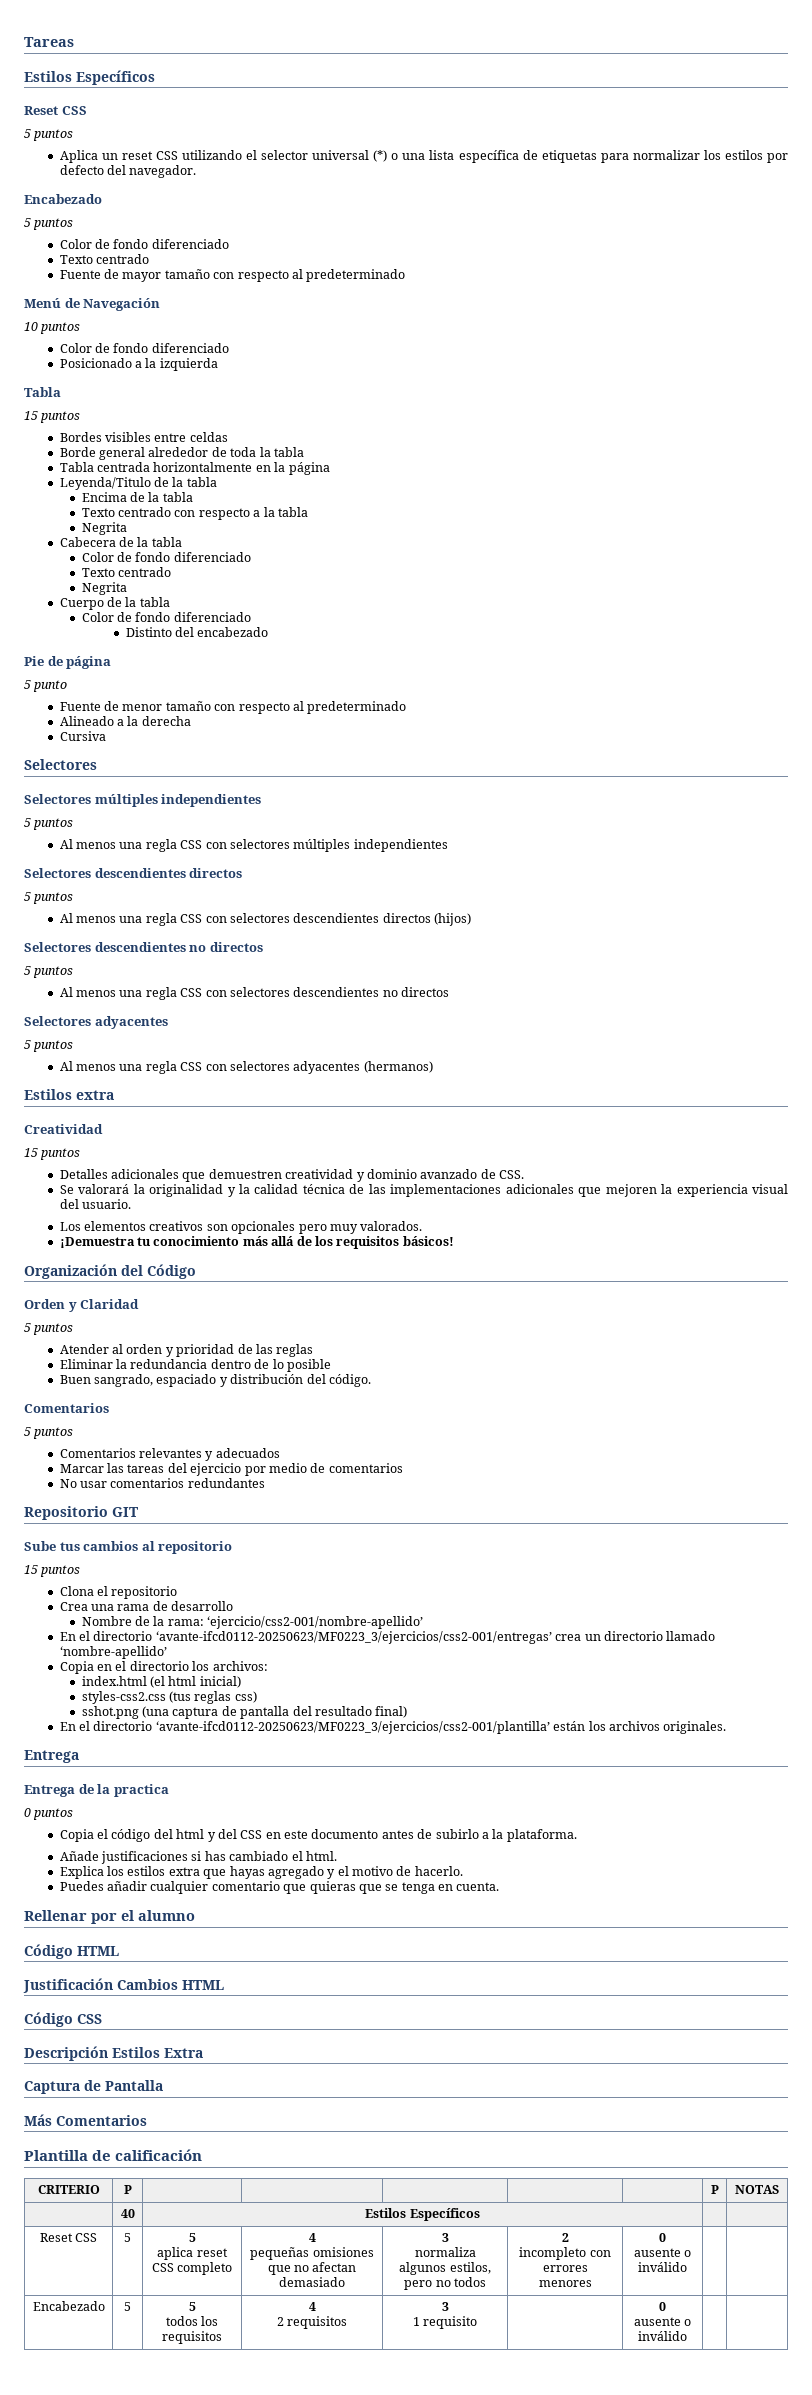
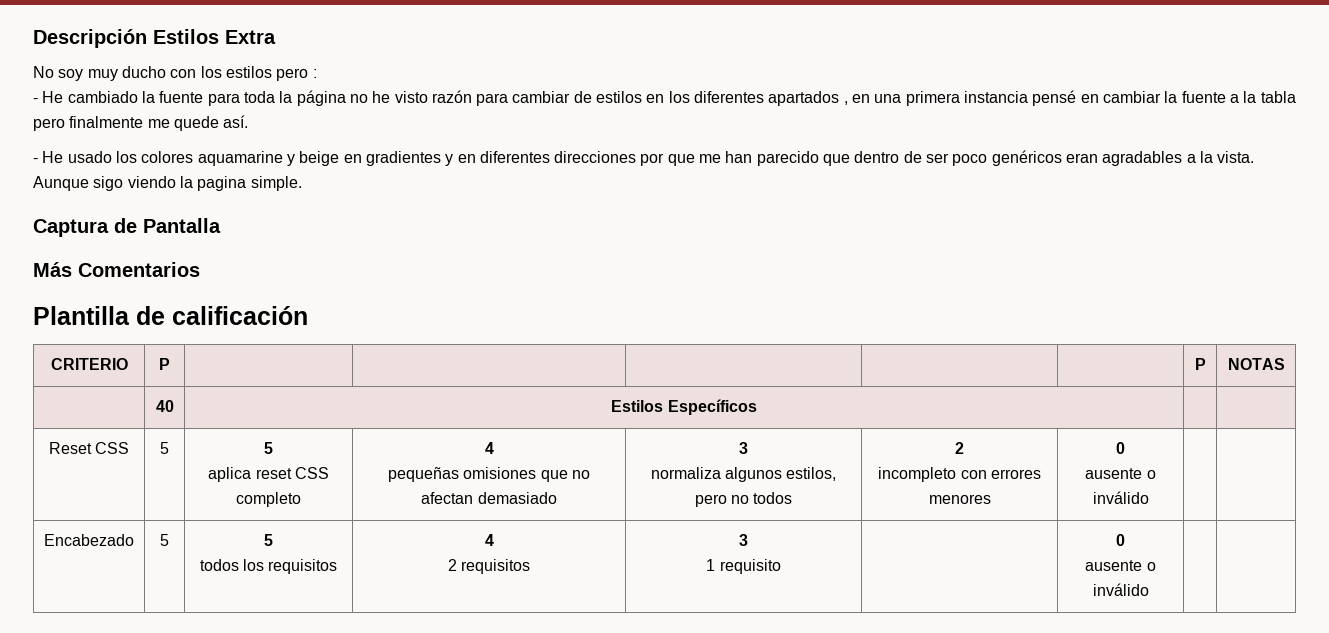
[24,37,74,47] [24,70,155,85] [24,106,87,115] [24,129,74,141] [59,150,788,163] [59,165,197,178] [24,194,102,204] [24,218,74,230] [59,239,229,249] [59,254,150,264] [59,269,406,282] [24,298,161,311] [24,322,81,334] [59,343,229,353] [59,358,218,371] [24,387,61,397] [24,411,81,423] [59,432,228,442] [59,447,304,460] [59,462,330,475] [59,477,217,490] [81,492,193,502] [81,507,308,520] [81,522,127,535] [59,537,182,547] [81,552,251,562] [81,567,172,577] [81,582,127,595] [59,597,170,610] [81,612,251,622] [125,627,269,637] [24,656,112,669] [24,680,68,692] [59,701,407,714] [59,716,191,726] [59,731,106,741] [24,759,97,770] [24,794,262,807] [24,818,74,830] [59,839,448,852] [24,868,243,878] [24,892,74,904] [59,913,472,926] [24,942,263,952] [24,966,74,978] [59,987,450,1000] [24,1016,168,1029] [24,1040,74,1052] [59,1061,433,1074] [24,1089,114,1100] [24,1124,103,1134] [24,1148,81,1160] [59,1169,525,1182] [59,1184,788,1197] [59,1199,132,1209] [59,1221,423,1234] [59,1236,454,1249] [24,1264,196,1279] [24,1299,140,1312] [24,1323,74,1335] [59,1344,314,1357] [59,1359,331,1372] [59,1374,371,1387] [24,1403,109,1413] [24,1427,74,1439] [59,1448,280,1461] [59,1463,403,1476] [59,1478,265,1488] [24,1506,138,1520] [24,1541,233,1554] [24,1565,81,1577] [59,1586,178,1599] [59,1601,234,1611] [81,1616,424,1629] [59,1631,716,1644] [59,1646,167,1659] [59,1661,268,1674] [81,1676,241,1688] [81,1691,257,1704] [81,1706,408,1719] [59,1721,727,1734] [24,1750,79,1763] [24,1784,169,1797] [24,1808,74,1820] [59,1829,577,1842] [59,1851,337,1864] [59,1866,463,1879] [59,1881,500,1894] [24,1910,195,1924] [24,1944,119,1959] [23,1978,224,1993] [24,2012,102,2027] [24,2046,203,2061] Tareas // Estilos Específicos // Reset CSS // 5 puntos // Aplica un reset CSS utilizando el selector universal (*) o una lista específica de etiquetas para normalizar los estilos por defecto del navegador. // Encabezado // 5 puntos // Color de fondo diferenciado // Texto centrado // Fuente de mayor tamaño con respecto al predeterminado // Menú de Navegación // 10 puntos // Color de fondo diferenciado // Posicionado a la izquierda // Tabla // 15 puntos // Bordes visibles entre celdas // Borde general alrededor de toda la tabla // Tabla centrada horizontalmente en la página // Leyenda/Titulo de la tabla // Encima de la tabla // Texto centrado con respecto a la tabla // Negrita // Cabecera de la tabla // Color de fondo diferenciado // Texto centrado // Negrita // Cuerpo de la tabla // Color de fondo diferenciado // Distinto del encabezado // Pie de página // 5 punto // Fuente de menor tamaño con respecto al predeterminado // Alineado a la derecha // Cursiva // Selectores // Selectores múltiples independientes // 5 puntos // Al menos una regla CSS con selectores múltiples independientes // Selectores descendientes directos // 5 puntos // Al menos una regla CSS con selectores descendientes directos (hijos) // Selectores descendientes no directos // 5 puntos // Al menos una regla CSS con selectores descendientes no directos // Selectores adyacentes // 5 puntos // Al menos una regla CSS con selectores adyacentes (hermanos) // Estilos extra // Creatividad // 15 puntos // Detalles adicionales que demuestren creatividad y dominio avanzado de CSS. // Se valorará la originalidad y la calidad técnica de las implementaciones adicionales que mejoren la experiencia visual del usuario. // Los elementos creativos son opcionales pero muy valorados. // ¡Demuestra tu conocimiento más allá de los requisitos básicos! // Organización del Código // Orden y Claridad // 5 puntos // Atender al orden y prioridad de las reglas // Eliminar la redundancia dentro de lo posible // Buen sangrado, espaciado y distribución del código. // Comentarios // 5 puntos // Comentarios relevantes y adecuados // Marcar las tareas del ejercicio por medio de comentarios // No usar comentarios redundantes // Repositorio GIT // Sube tus cambios al repositorio // 15 puntos // Clona el repositorio // Crea una rama de desarrollo // Nombre de la rama: ‘ejercicio/css2-001/nombre-apellido’ // En el directorio ‘avante-ifcd0112-20250623/MF0223_3/ejercicios/css2-001/entregas’ crea un directorio llamado ‘nombre-apellido’ // Copia en el directorio los archivos: // index.html (el html inicial) // styles-css2.css (tus reglas css) // sshot.png (una captura de pantalla del resultado final) // En el directorio ‘avante-ifcd0112-20250623/MF0223_3/ejercicios/css2-001/plantilla’ están los archivos originales. // Entrega // Entrega de la practica // 0 puntos // Copia el código del html y del CSS en este documento antes de subirlo a la plataforma. // Añade justificaciones si has cambiado el html. // Explica los estilos extra que hayas agregado y el motivo de hacerlo. // Puedes añadir cualquier comentario que quieras que se tenga en cuenta. // Rellenar por el alumno // Código HTML // Justificación Cambios HTML // Código CSS // Descripción Estilos Extra -> [33,29,276,48] [33,66,317,81] [33,90,1296,106] [33,115,249,131] [33,150,1255,166] [33,176,302,191] Descripción Estilos Extra // No soy muy ducho con los estilos pero : // - He cambiado la fuente para toda la página no he visto razón para cambiar de estilos en los diferentes apartados , en una primera instancia pensé en cambiar la fuente a la tabla pero finalmente me quede así. // - He usado los colores aquamarine y beige en gradientes y en diferentes direcciones por que me han parecido que dentro de ser poco genéricos eran agradables a la vista. Aunque sigo viendo la pagina simple.

